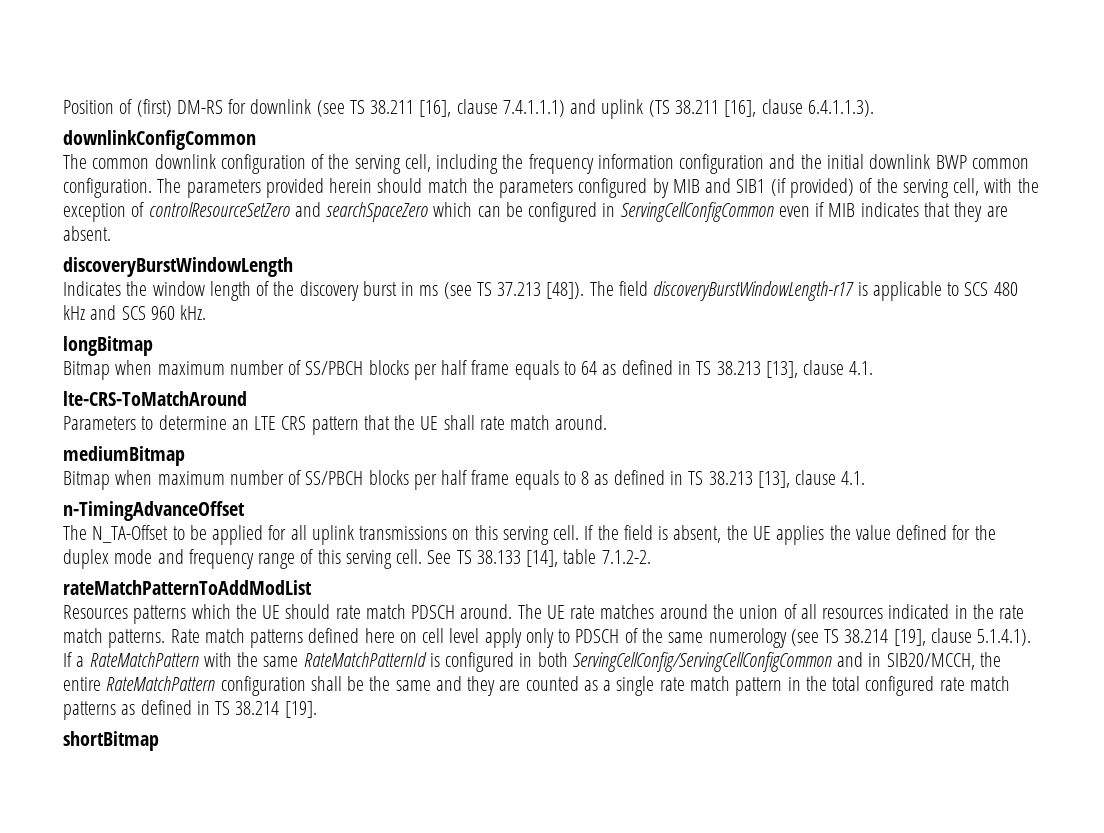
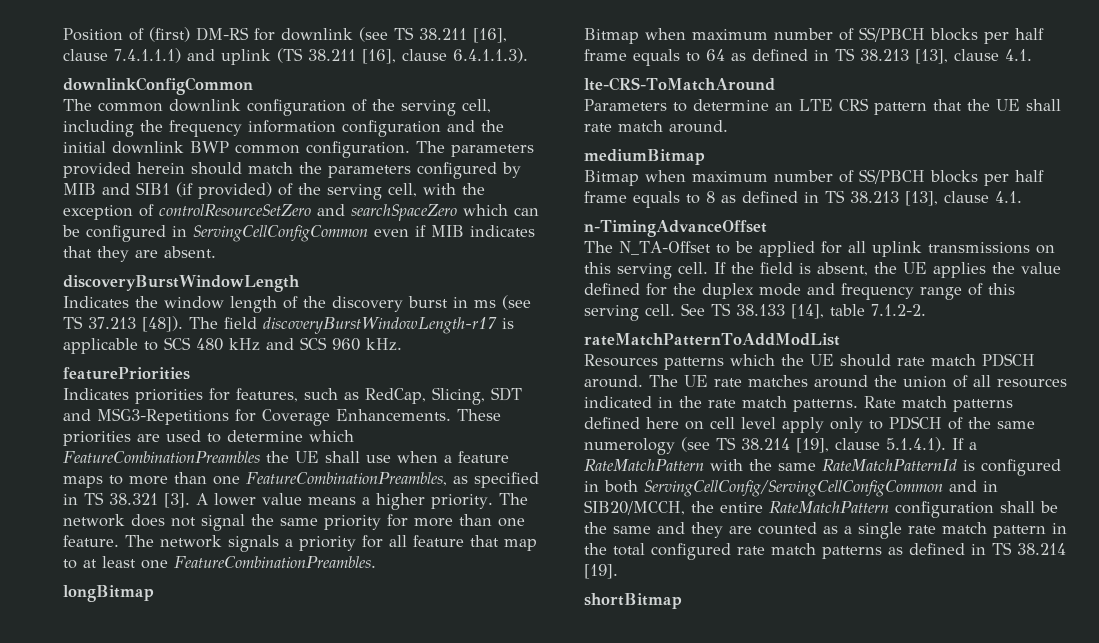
(207, 312) none -> [63,367,190,380] [63,387,522,405] [63,408,501,426] [63,430,354,446] [63,451,509,463] [63,472,539,488] [63,492,528,510] [63,514,525,531] [63,535,537,552] [63,556,376,569] // featurePriorities // Indicates priorities for features, such as RedCap, Slicing, SDT and MSG3-Repetitions for Coverage Enhancements. These priorities are used to determine which FeatureCombinationPreambles the UE shall use when a feature maps to more than one FeatureCombinationPreambles, as specified in TS 38.321 [3]. A lower value means a higher priority. The network does not signal the same priority for more than one feature. The network signals a priority for all feature that map to at least one FeatureCombinationPreambles.

